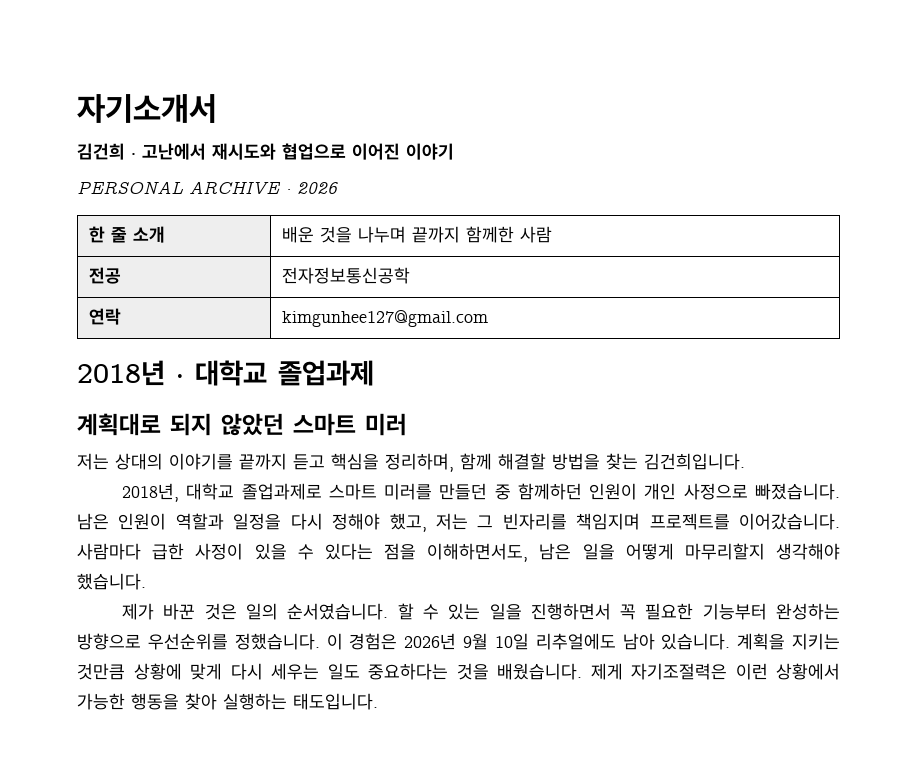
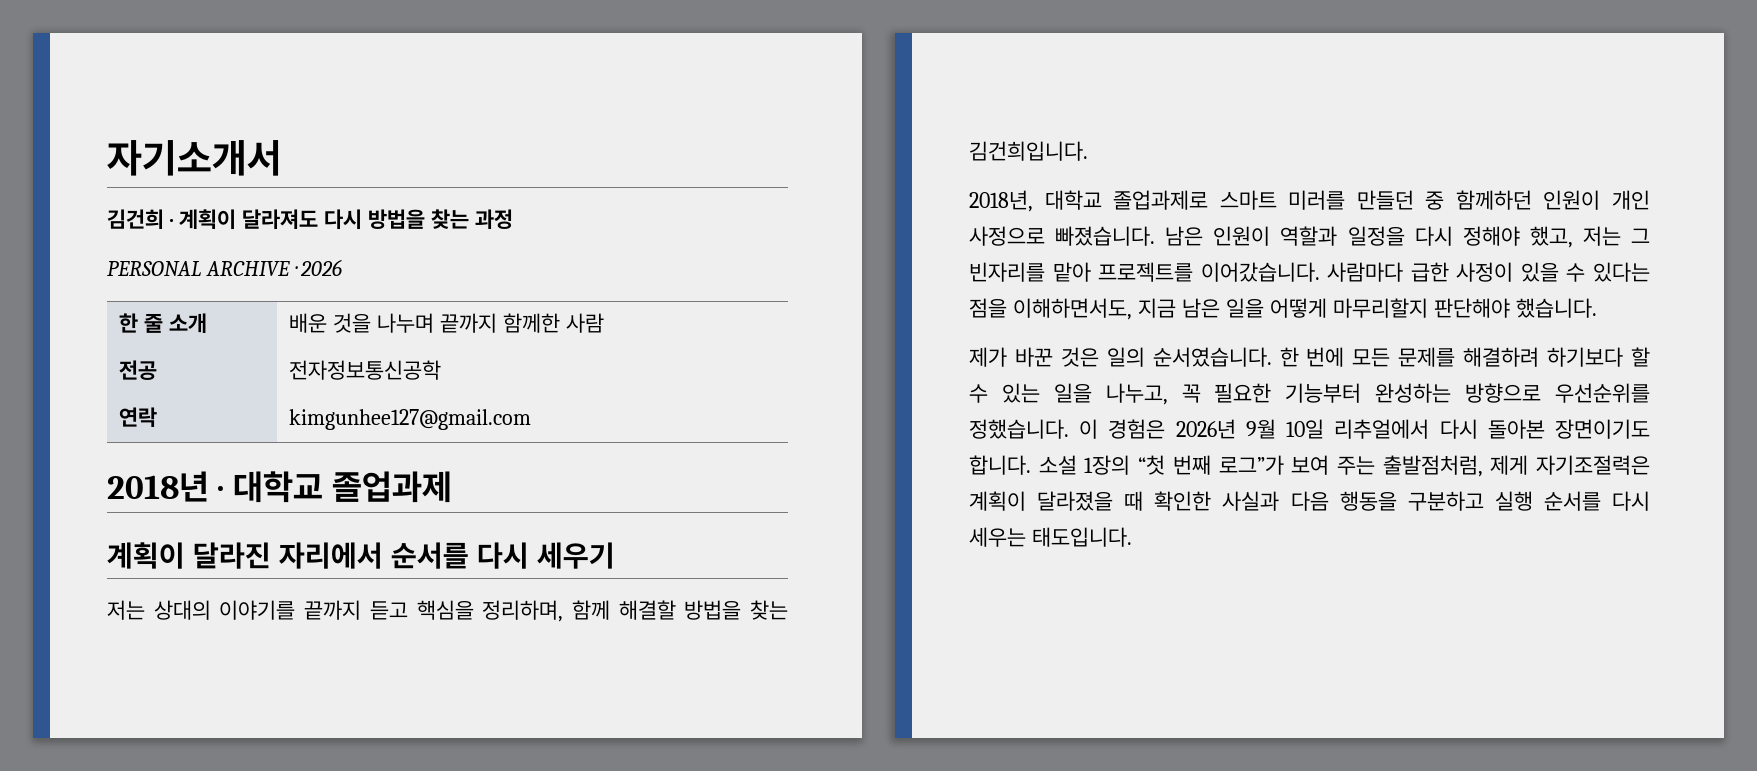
[142,143,454,160] 고난에서 재시도와 협업으로 이어진 이야기 -> [178,209,513,230] 계획이 달라져도 다시 방법을 찾는 과정
[77,413,407,436] 계획대로 되지 않았던 스마트 미러 -> [107,542,615,569] 계획이 달라진 자리에서 순서를 다시 세우기
[576,513,641,530] 책임지며 -> [1052,262,1091,282] 맡아
(529, 552) none -> [1137,298,1176,318] 지금
[775,543,840,560] 생각해야 -> [1433,298,1510,318] 판단해야
(389, 611) none -> [1279,347,1624,367] 한 번에 모든 문제를 해결하려 하기보다
[530,603,611,620] 진행하면서 -> [1105,383,1168,405] 나누고,
[535,633,840,650] [77,663,840,680] [77,693,287,710] 리추얼에도 남아 있습니다. 계획을 지키는 것만큼 상황에 맞게 다시 세우는 일도 중요하다는 것을 배웠습니다. 제게 자기조절력은 이런 상황에서 가능한 행동을 찾아 실행하는 -> [1334,419,1650,439] [969,455,1650,477] [969,491,1650,511] [969,527,1026,547] 리추얼에서 다시 돌아본 장면이기도 합니다. 소설 1장의 “첫 번째 로그”가 보여 주는 출발점처럼, 제게 자기조절력은 계획이 달라졌을 때 확인한 사실과 다음 행동을 구분하고 실행 순서를 다시 세우는

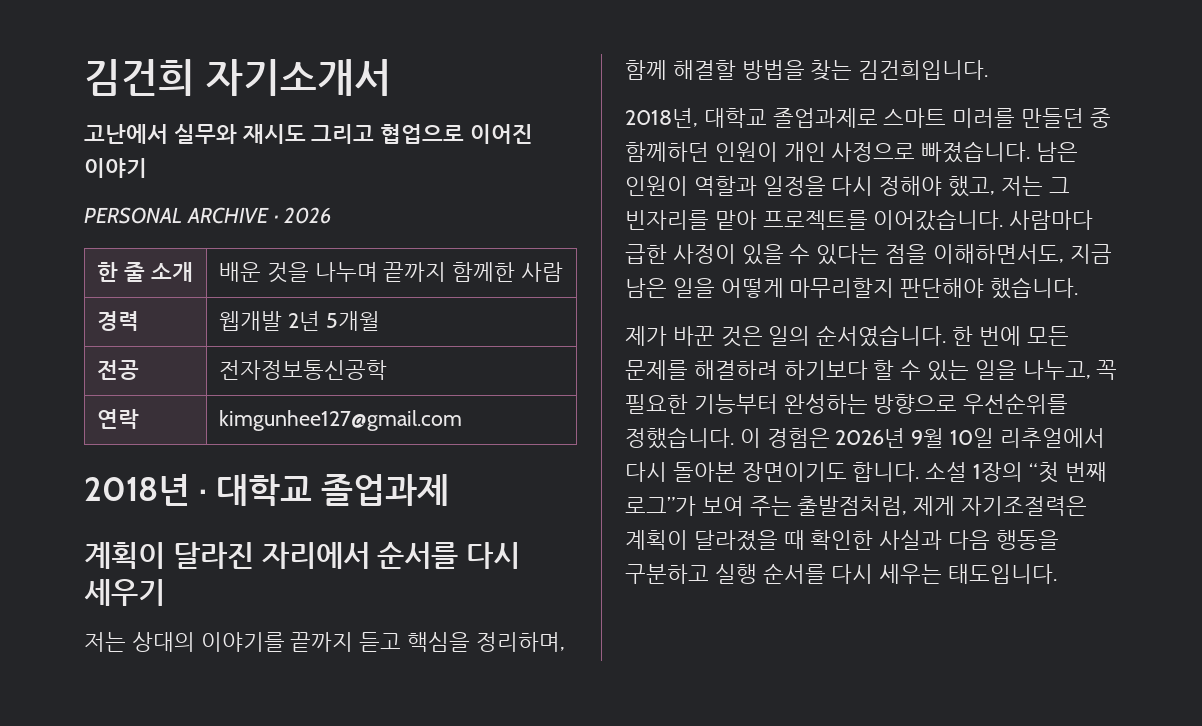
(107, 158) none -> [84,59,195,96] 김건희
[107,209,513,230] 김건희 · 계획이 달라져도 다시 방법을 찾는 과정 -> [84,124,534,144] [84,158,147,178] 고난에서 실무와 재시도 그리고 협업으로 이어진 이야기
(604, 323) none -> [96,311,139,331] [218,311,380,331] // 경력 | 웹개발 2년 5개월

